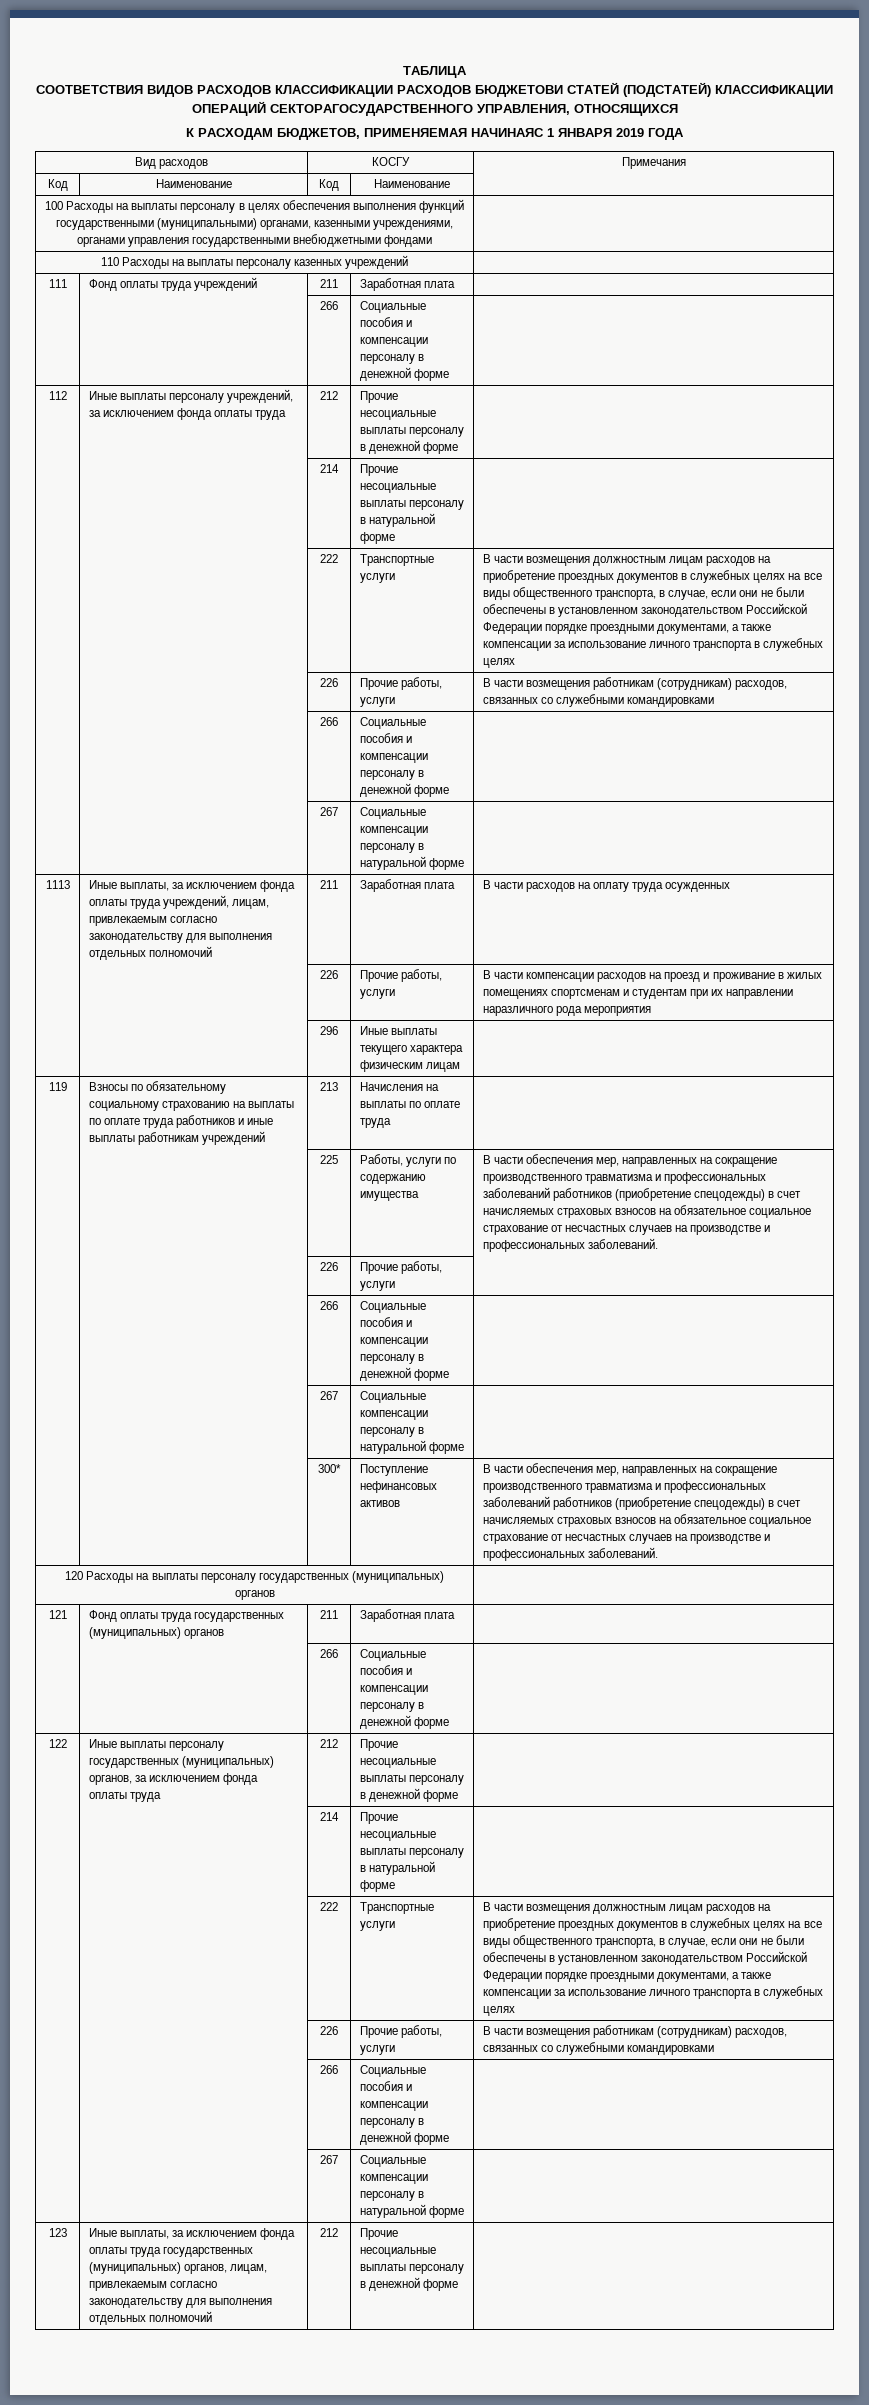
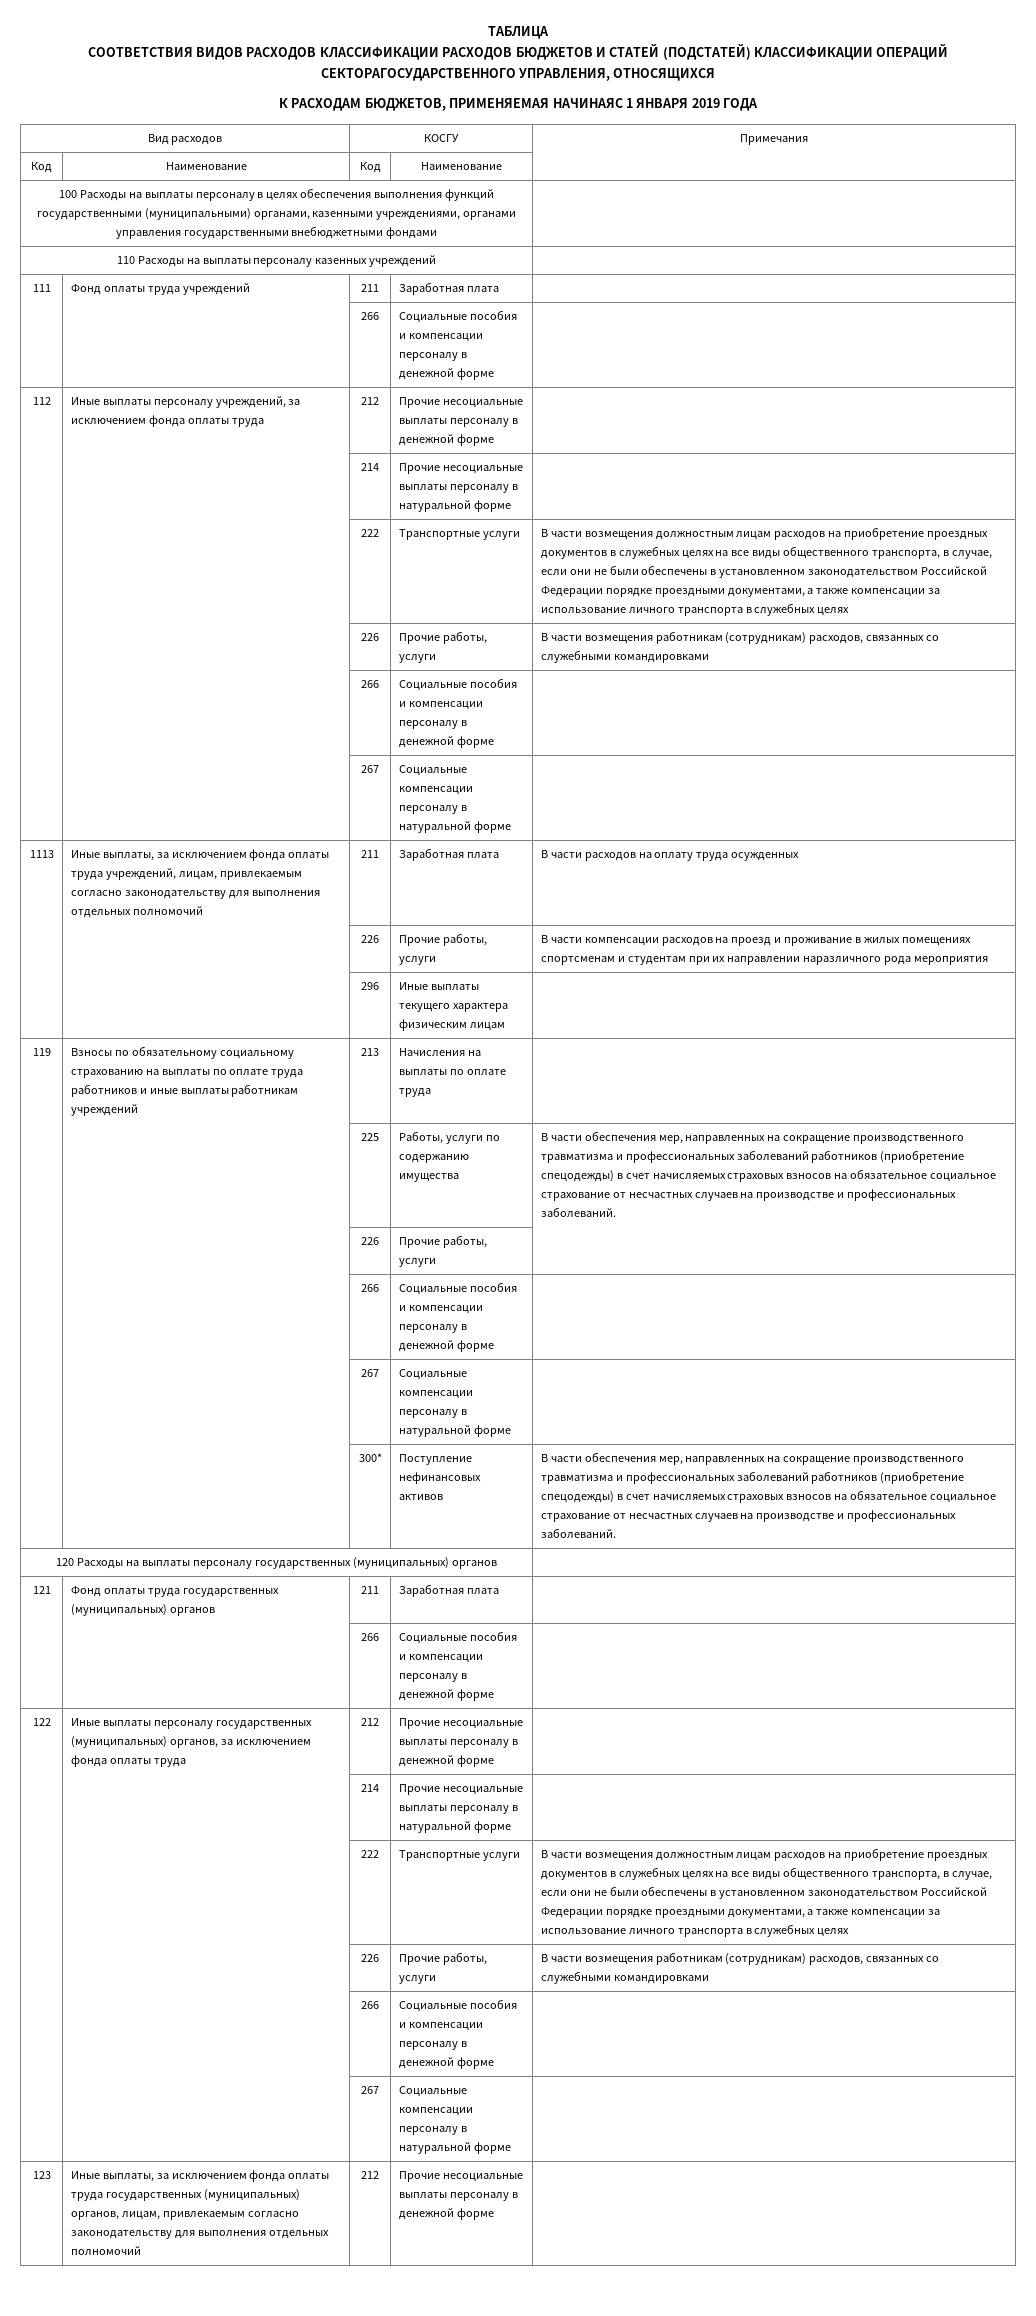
[475,85,563,97] БЮДЖЕТОВИ -> [515,47,606,60] БЮДЖЕТОВ И

